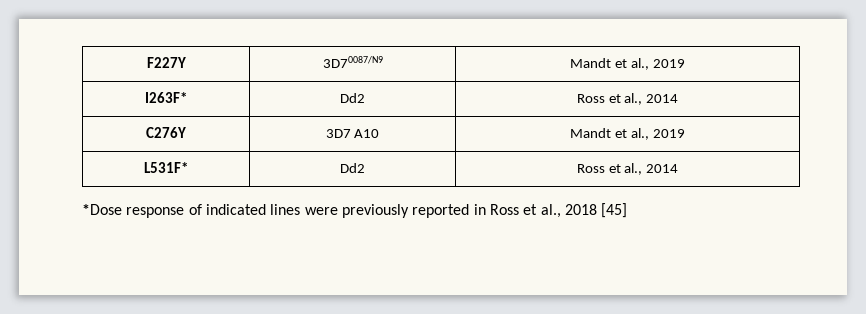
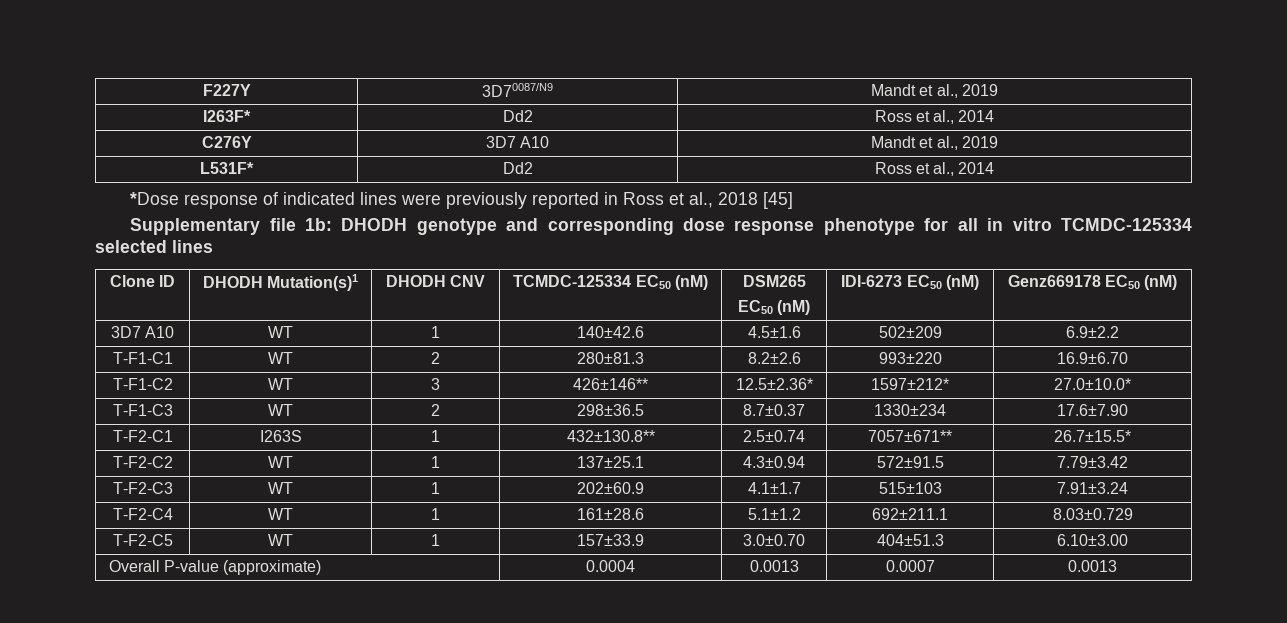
(628, 210) none -> [130,218,1192,235] [95,240,213,253] [109,275,176,287] [202,274,359,291] [385,275,486,287] [513,275,708,290] [742,275,806,287] [737,300,811,315] [841,275,979,290] [1007,275,1178,290] [110,326,175,338] [268,326,293,338] [431,326,440,338] [577,326,644,338] [747,326,801,338] [878,326,942,338] [1066,326,1119,338] [112,352,173,364] [268,352,293,364] [431,352,440,364] [577,352,644,364] [747,352,801,364] [878,352,942,364] [1057,352,1128,364] [112,378,173,390] [268,378,293,390] [431,378,440,390] [573,378,648,390] [735,378,813,390] [871,378,949,390] [1054,378,1131,390] [112,404,173,416] [268,404,293,416] [431,404,440,416] [577,404,644,416] [743,404,805,416] [874,404,946,416] [1057,404,1128,416] [112,430,173,442] [259,430,302,442] [431,430,440,442] [566,430,655,442] [743,430,805,442] [868,430,952,442] [1054,430,1131,442] [112,456,173,468] [268,456,293,468] [431,456,440,468] [577,456,644,468] [743,456,805,468] [876,456,944,468] [1057,456,1128,468] [112,482,173,494] [268,482,293,494] [431,482,440,494] [577,482,644,494] [747,482,801,494] [878,482,942,494] [1057,482,1128,494] [112,508,173,520] [268,508,293,520] [431,508,440,520] [577,508,644,520] [747,508,801,520] [872,508,948,520] [1052,508,1133,520] [112,534,173,546] [268,534,293,546] [431,534,440,546] [577,534,644,546] [743,534,805,546] [876,534,944,546] [1057,534,1128,546] [108,560,322,575] [586,560,635,572] [749,560,799,572] [885,560,935,572] [1068,560,1117,572] // Supplementary file 1b: DHODH genotype and corresponding dose response phenotype for all in vitro TCMDC-125334 selected lines // Clone ID | DHODH Mutation(s)1 | DHODH CNV | TCMDC-125334 EC50 (nM) | DSM265 // EC50 (nM) | IDI-6273 EC50 (nM) | Genz669178 EC50 (nM) // 3D7 A10 | WT | 1 | 140±42.6 | 4.5±1.6 | 502±209 | 6.9±2.2 // T-F1-C1 | WT | 2 | 280±81.3 | 8.2±2.6 | 993±220 | 16.9±6.70 // T-F1-C2 | WT | 3 | 426±146** | 12.5±2.36* | 1597±212* | 27.0±10.0* // T-F1-C3 | WT | 2 | 298±36.5 | 8.7±0.37 | 1330±234 | 17.6±7.90 // T-F2-C1 | I263S | 1 | 432±130.8** | 2.5±0.74 | 7057±671** | 26.7±15.5* // T-F2-C2 | WT | 1 | 137±25.1 | 4.3±0.94 | 572±91.5 | 7.79±3.42 // T-F2-C3 | WT | 1 | 202±60.9 | 4.1±1.7 | 515±103 | 7.91±3.24 // T-F2-C4 | WT | 1 | 161±28.6 | 5.1±1.2 | 692±211.1 | 8.03±0.729 // T-F2-C5 | WT | 1 | 157±33.9 | 3.0±0.70 | 404±51.3 | 6.10±3.00 // Overall P-value (approximate) | 0.0004 | 0.0013 | 0.0007 | 0.0013

